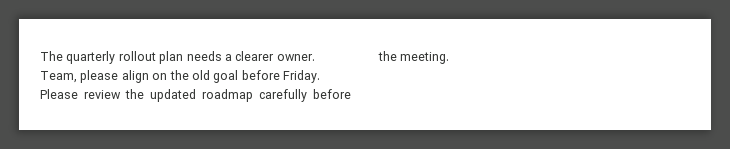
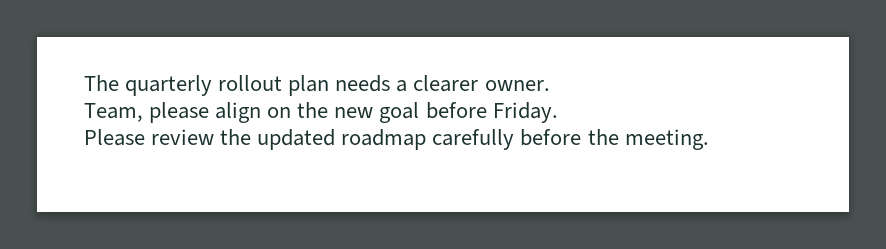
[191,70,210,80] old -> [334,107,374,118] new

